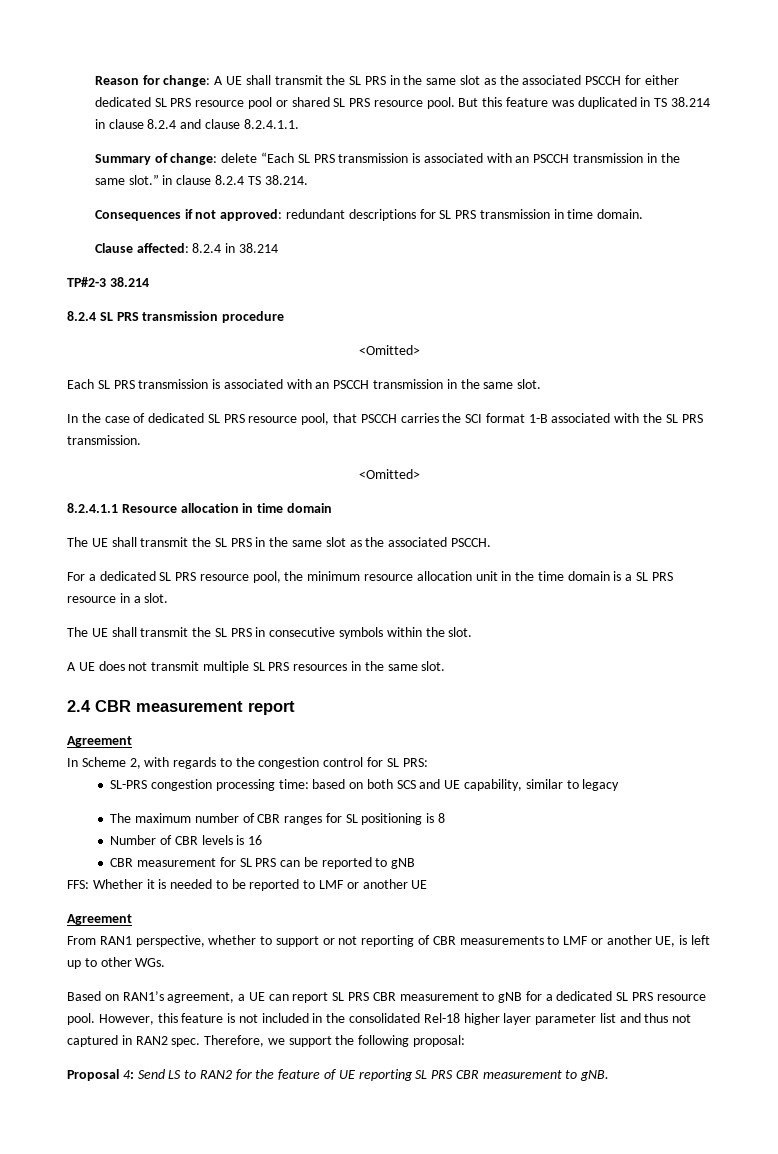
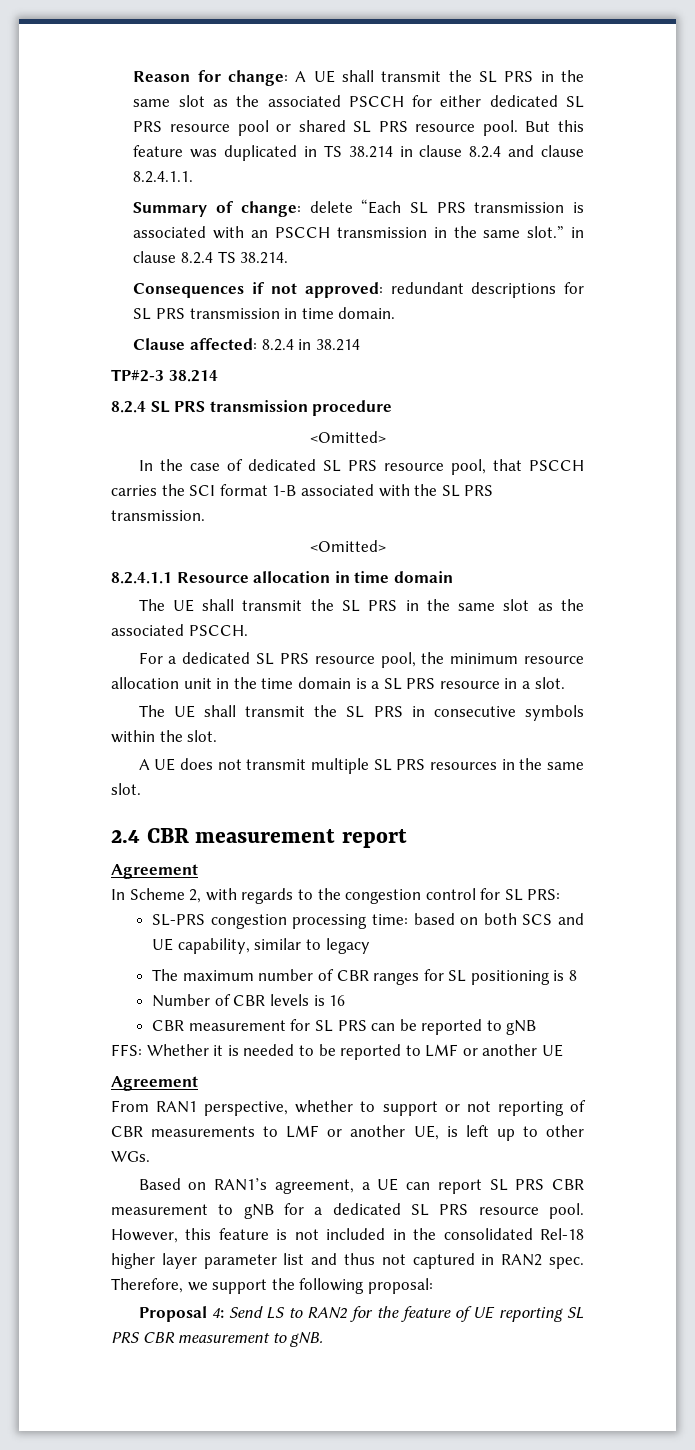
[67,379,542,389] // Each SL PRS transmission is associated with an PSCCH transmission in the same slot. -> (386, 437) none

